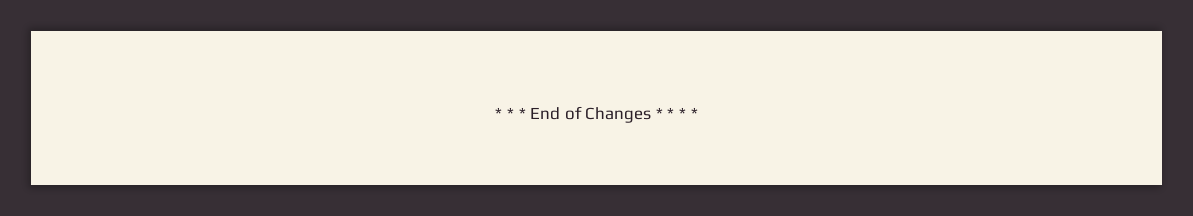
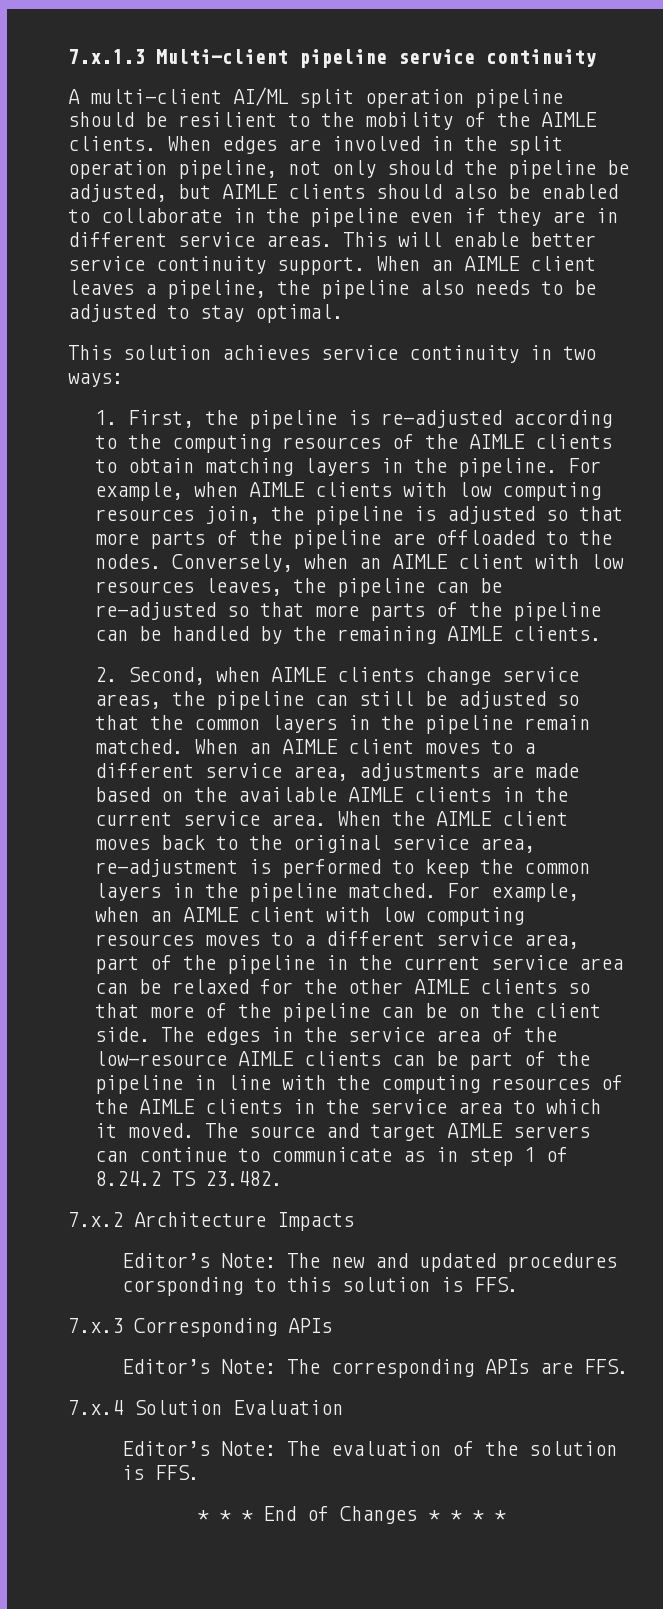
(495, 113) none -> [68,49,596,68] [68,87,563,108] [68,112,596,130] [68,136,563,155] [68,160,629,179] [68,184,618,202] [68,208,618,227] [68,232,596,247] [68,256,596,275] [68,280,596,299] [68,304,343,323] [68,345,596,363] [68,373,123,387] [94,410,612,429] [94,434,612,453] [94,458,601,477] [94,482,601,501] [94,506,623,525] [94,530,612,549] [94,554,624,572] [94,578,502,597] [94,602,601,621] [94,626,601,644] [94,667,579,685] [94,691,579,710] [94,715,590,734] [94,739,535,754] [94,763,579,781] [94,787,568,802] [94,811,568,826] [94,835,535,853] [94,859,590,878] [94,883,579,902] [94,907,524,926] [94,931,579,949] [94,955,623,974] [94,979,590,994] [94,1003,601,1022] [94,1027,557,1045] [94,1051,590,1070] [94,1075,623,1094] [94,1099,601,1114] [94,1123,590,1141] [94,1147,568,1166] [94,1171,282,1186] [68,1212,354,1231] [121,1253,617,1272] [121,1277,518,1296] [68,1318,332,1337] [121,1359,628,1378] [68,1400,343,1415] [121,1441,617,1456] [121,1465,199,1480] 7.x.1.3 Multi-client pipeline service continuity // A multi-client AI/ML split operation pipeline should be resilient to the mobility of the AIMLE clients. When edges are involved in the split operation pipeline, not only should the pipeline be adjusted, but AIMLE clients should also be enabled to collaborate in the pipeline even if they are in different service areas. This will enable better service continuity support. When an AIMLE client leaves a pipeline, the pipeline also needs to be adjusted to stay optimal. // This solution achieves service continuity in two ways: // 1. First, the pipeline is re-adjusted according to the computing resources of the AIMLE clients to obtain matching layers in the pipeline. For example, when AIMLE clients with low computing resources join, the pipeline is adjusted so that more parts of the pipeline are offloaded to the nodes. Conversely, when an AIMLE client with low resources leaves, the pipeline can be re-adjusted so that more parts of the pipeline can be handled by the remaining AIMLE clients. // 2. Second, when AIMLE clients change service areas, the pipeline can still be adjusted so that the common layers in the pipeline remain matched. When an AIMLE client moves to a different service area, adjustments are made based on the available AIMLE clients in the current service area. When the AIMLE client moves back to the original service area, re-adjustment is performed to keep the common layers in the pipeline matched. For example, when an AIMLE client with low computing resources moves to a different service area, part of the pipeline in the current service area can be relaxed for the other AIMLE clients so that more of the pipeline can be on the client side. The edges in the service area of the low-resource AIMLE clients can be part of the pipeline in line with the computing resources of the AIMLE clients in the service area to which it moved. The source and target AIMLE servers can continue to communicate as in step 1 of 8.24.2 TS 23.482. // 7.x.2 Architecture Impacts // Editor’s Note: The new and updated procedures corsponding to this solution is FFS. // 7.x.3 Corresponding APIs // Editor’s Note: The corresponding APIs are FFS. // 7.x.4 Solution Evaluation // Editor’s Note: The evaluation of the solution is FFS. //

